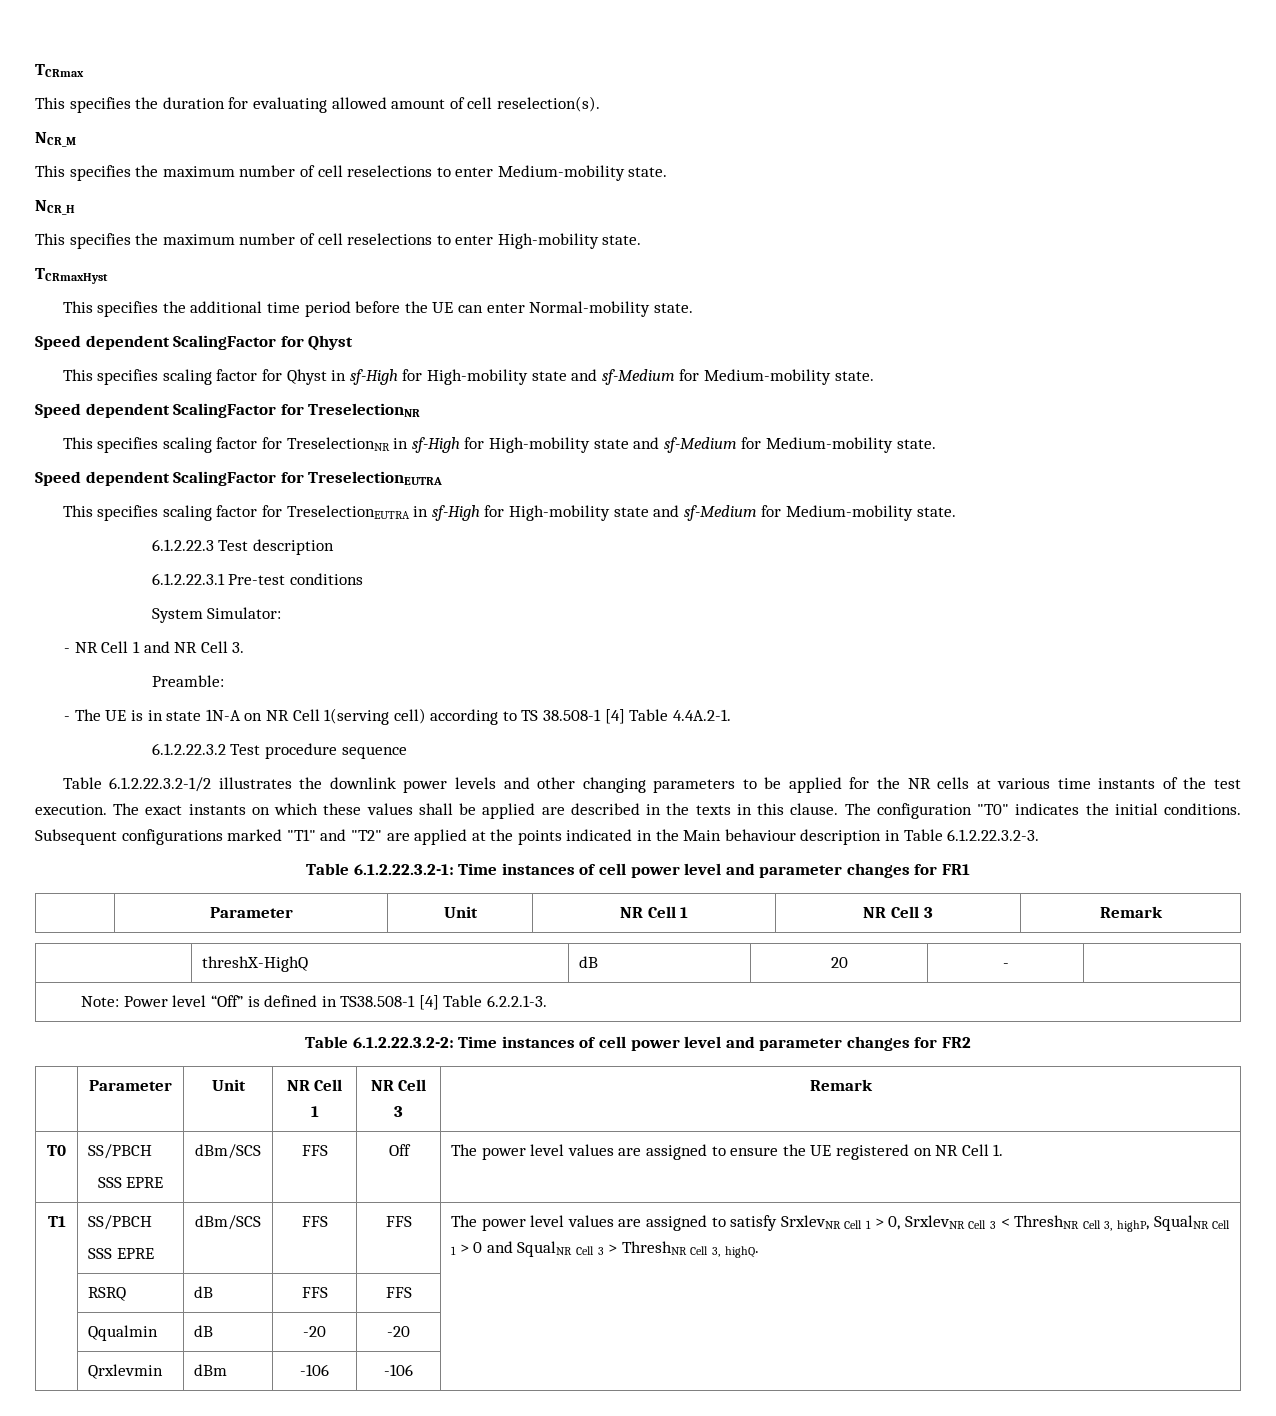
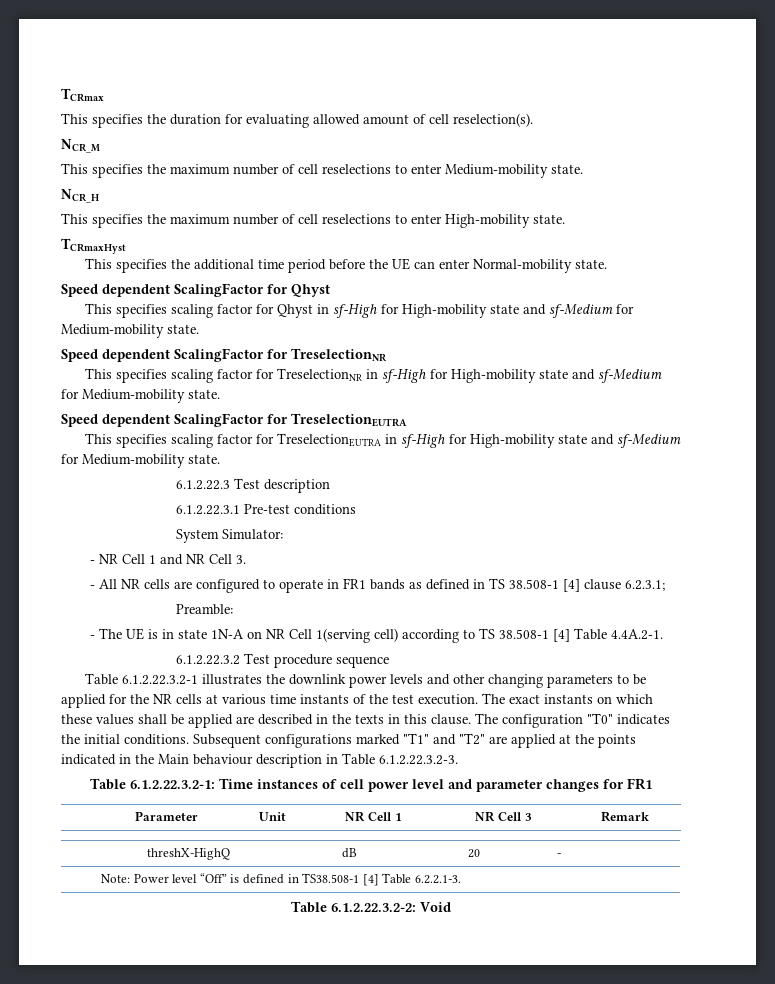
(245, 647) none -> [89,578,665,593] // - All NR cells are configured to operate in FR1 bands as defined in TS 38.508-1 [4] clause 6.2.3.1;
[109,777,212,792] 6.1.2.22.3.2-1/2 -> [122,675,199,685] 6.1.2.22.3.2-1
[458,1036,972,1051] [89,1080,172,1091] [211,1079,246,1091] [286,1079,343,1091] [310,1106,319,1117] [370,1079,427,1091] [394,1106,403,1117] [809,1079,873,1091] [47,1145,66,1156] [88,1144,153,1159] [97,1177,164,1188] [195,1144,261,1159] [301,1145,328,1156] [388,1144,411,1156] [451,1144,1004,1160] [47,1216,66,1227] [88,1215,153,1230] [88,1248,154,1259] [195,1215,261,1230] [301,1216,328,1227] [385,1216,412,1227] [451,1215,1231,1232] [451,1241,759,1258] [88,1287,127,1301] [194,1286,214,1298] [301,1287,328,1298] [385,1287,412,1298] [88,1325,159,1341] [194,1325,214,1337] [303,1326,326,1337] [387,1326,410,1337] [88,1364,164,1379] [194,1364,228,1376] [300,1364,329,1376] [384,1364,413,1376] Time instances of cell power level and parameter changes for FR2 // | Parameter | Unit | NR Cell 1 | NR Cell 3 | Remark // T0 | SS/PBCH // SSS EPRE | dBm/SCS | FFS | Off | The power level values are assigned to ensure the UE registered on NR Cell 1. // T1 | SS/PBCH // SSS EPRE | dBm/SCS | FFS | FFS | The power level values are assigned to satisfy SrxlevNR Cell 1 > 0, SrxlevNR Cell 3 < ThreshNR Cell 3, highP, SqualNR Cell 1 > 0 and SqualNR Cell 3 > ThreshNR Cell 3, highQ. // | RSRQ | dB | FFS | FFS | // | Qqualmin | dB | -20 | -20 | // | Qrxlevmin | dBm | -106 | -106 | -> [420,902,451,912] Void

